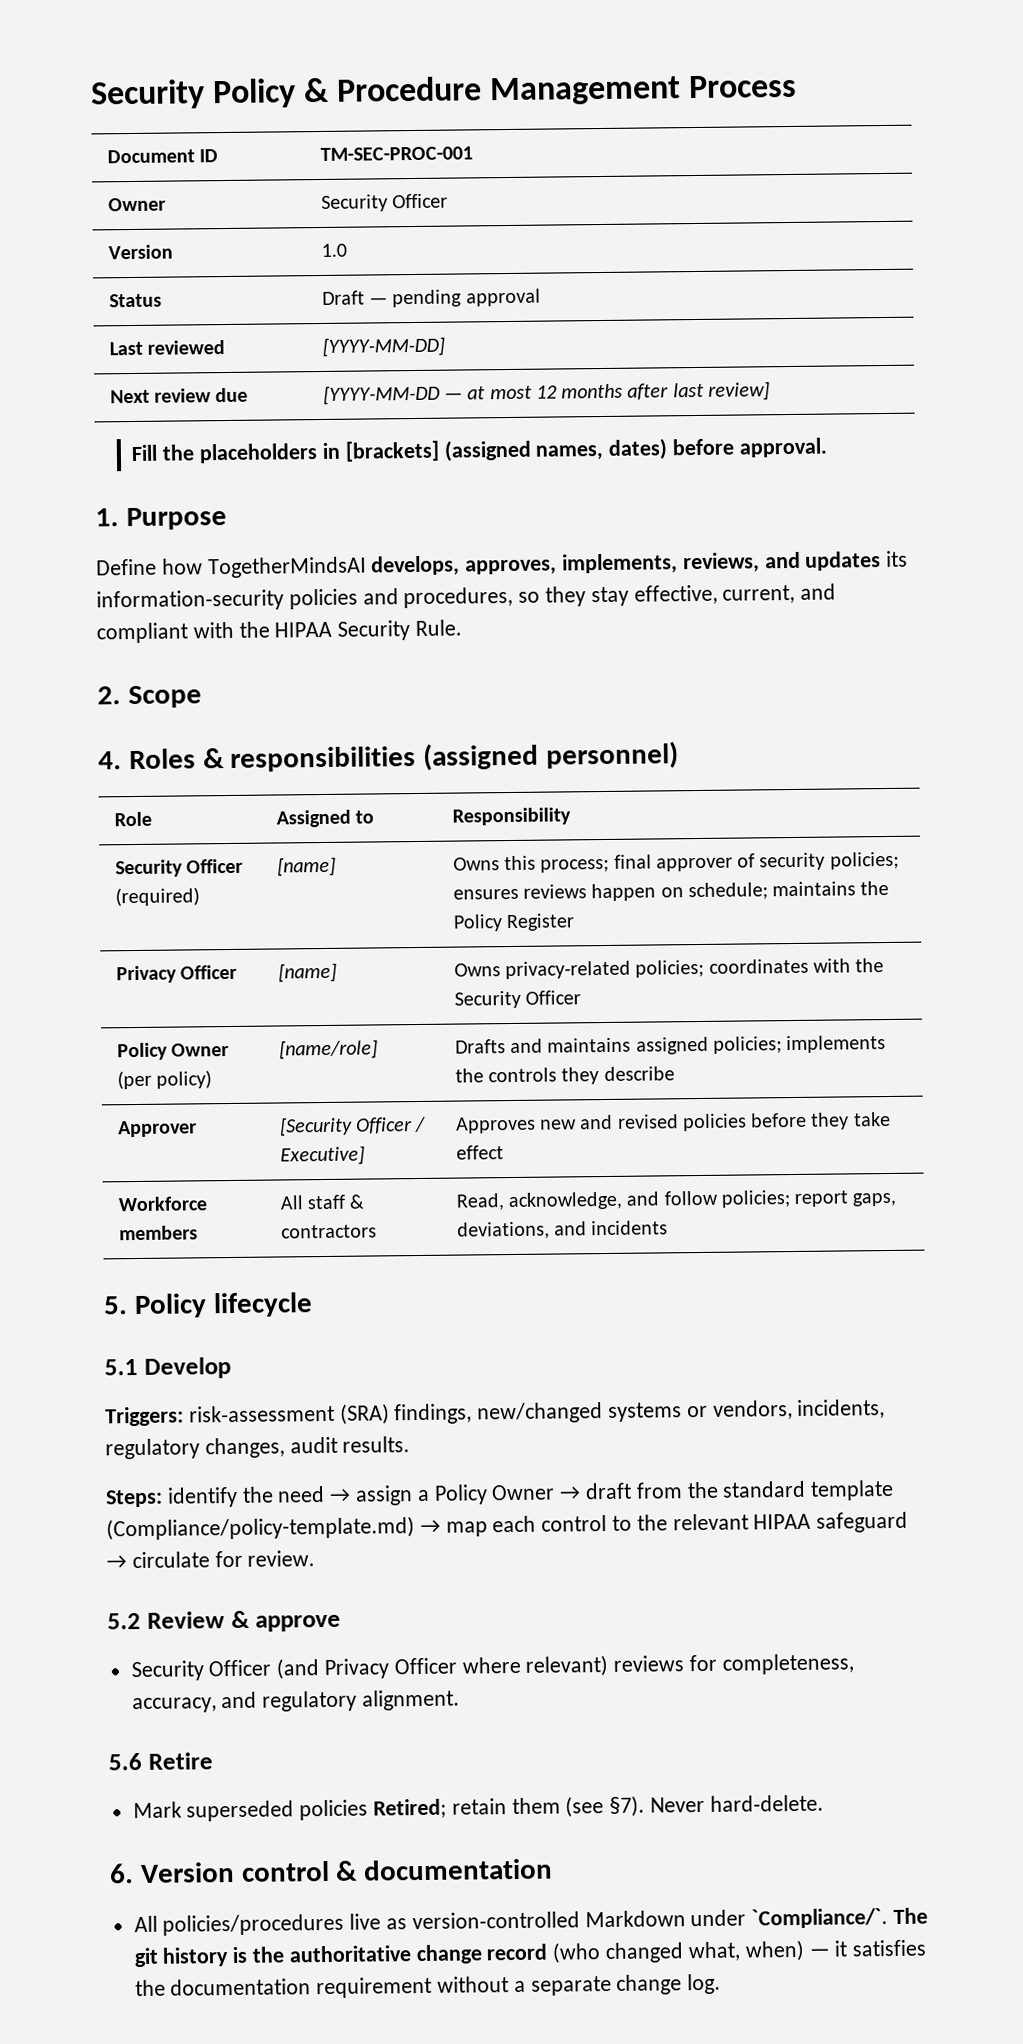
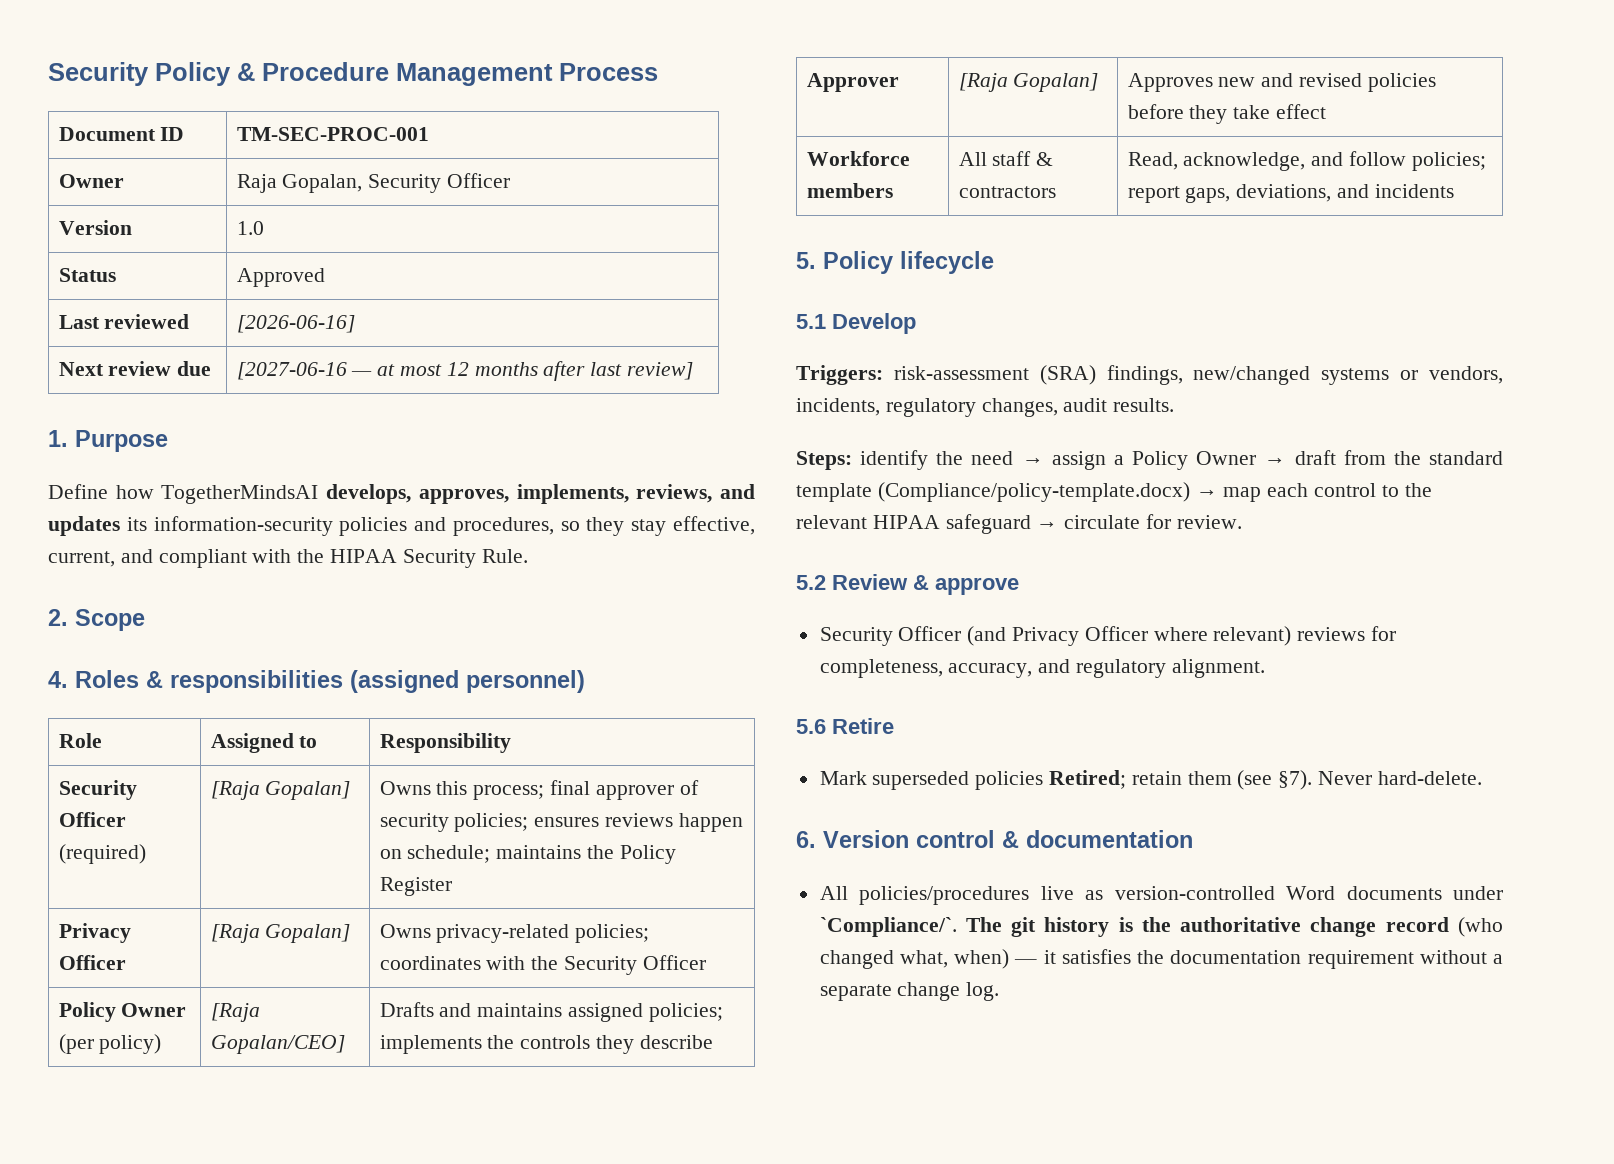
(166, 204) none -> [236,174,363,193] Raja Gopalan,
[321,288,541,308] Draft — pending approval -> [236,268,325,287] Approved
[321,336,445,357] [YYYY-MM-DD] -> [236,315,355,333] [2026-06-16]
[322,384,440,405] [YYYY-MM-DD -> [236,362,347,380] [2027-06-16
[131,437,827,464] // Fill the placeholders in [brackets] (assigned names, dates) before approval. -> (693, 371) none
[276,856,336,877] [name] -> [210,781,351,800] [Raja Gopalan]
[277,962,337,983] [name] -> [210,924,351,943] [Raja Gopalan]
[278,1039,378,1060] [name/role] -> [210,1003,260,1022] [210,1035,345,1054] [Raja Gopalan/CEO]
[279,1116,427,1137] [279,1145,365,1166] [Security Officer / Executive] -> [958,73,1099,92] [Raja Gopalan]
[106,1516,415,1541] (Compliance/policy-template.md) -> [877,482,1190,502] (Compliance/policy-template.docx)
[584,1910,686,1928] Markdown -> [1286,886,1442,900] Word documents

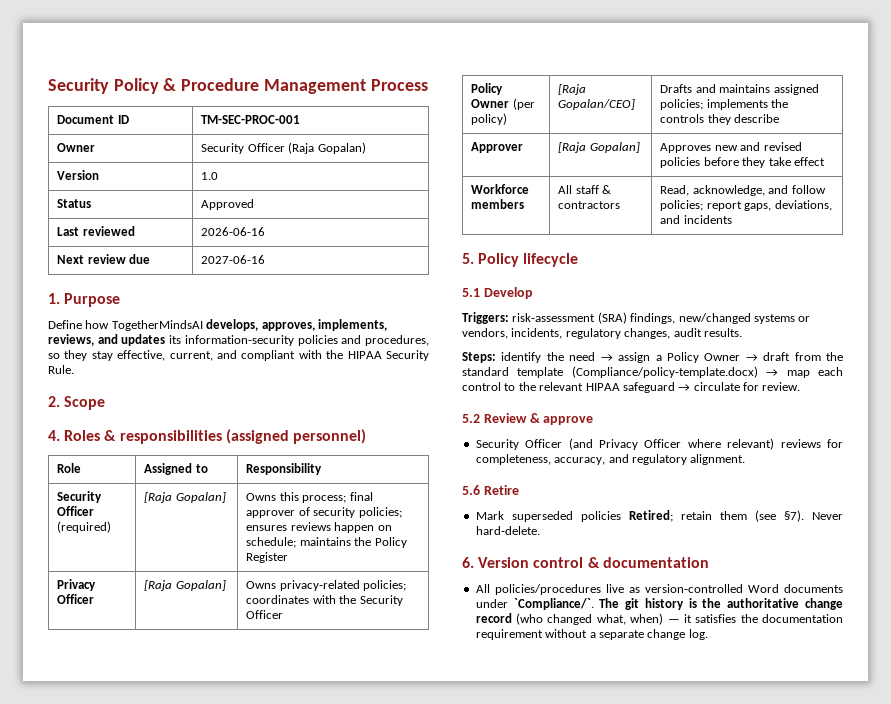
[236,173,510,193] Raja Gopalan, Security Officer -> [201,142,366,154] Security Officer (Raja Gopalan)
[236,315,355,333] [2026-06-16] -> [201,227,266,236] 2026-06-16
[236,361,693,381] [2027-06-16 — at most 12 months after last review] -> [201,255,266,264] 2027-06-16

